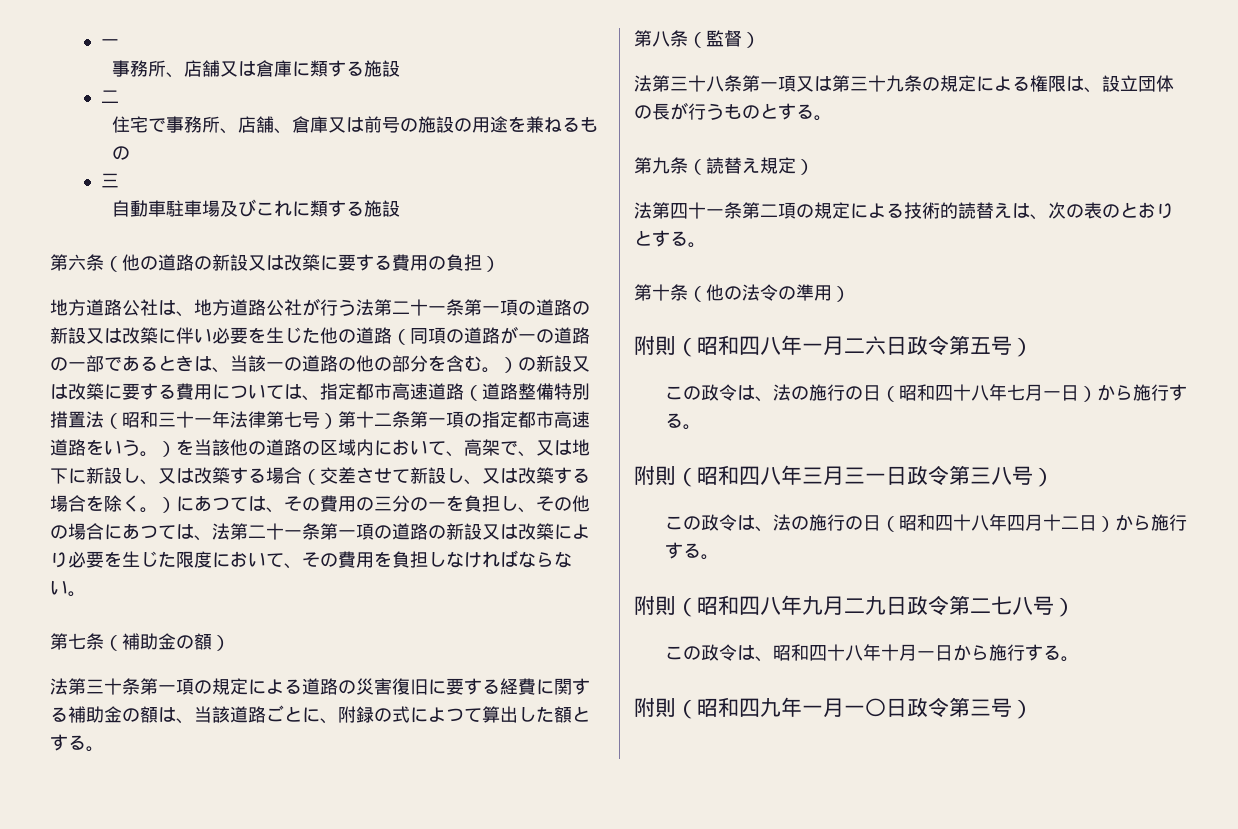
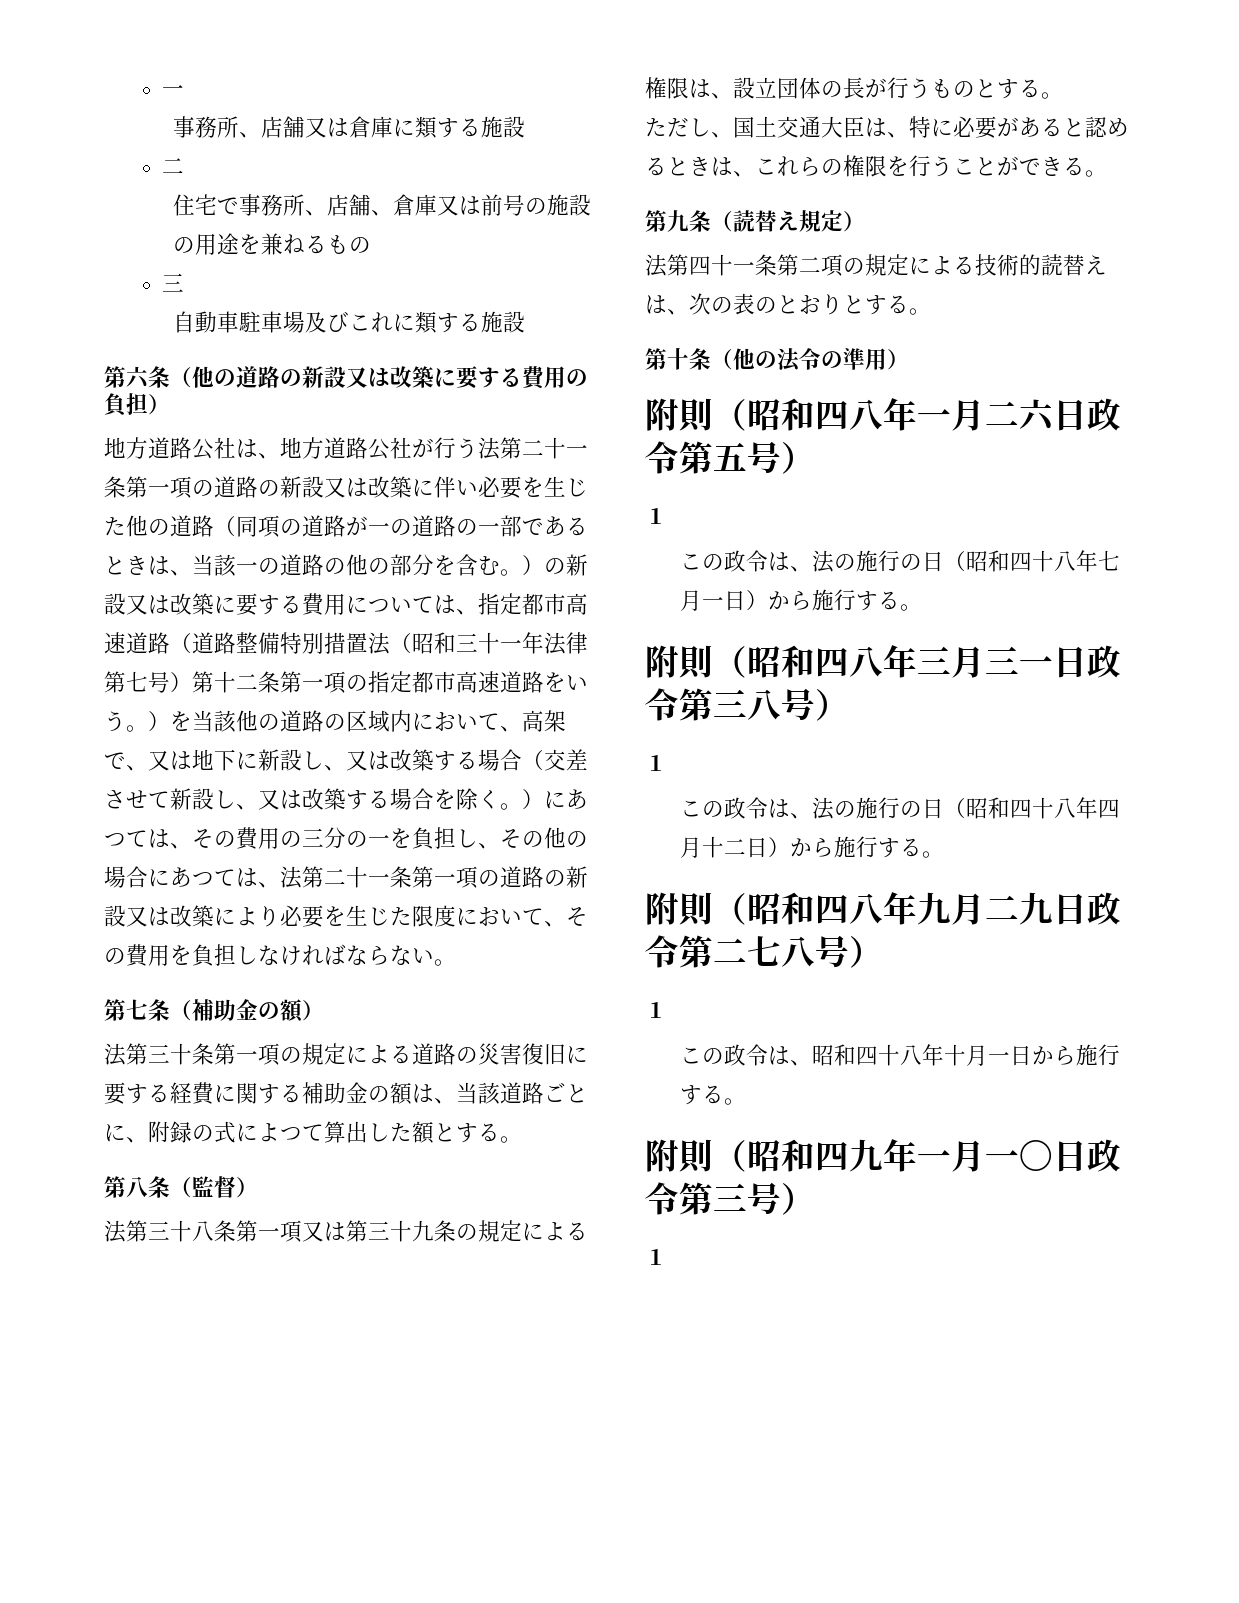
(832, 118) none -> [645,116,1129,139] [645,155,1107,177] // ただし、国土交通大臣は、特に必要があると認めるときは、これらの権限を行うことができる。
(1033, 347) none -> [645,508,667,524] // １
(1054, 477) none -> [645,755,667,771] // １
(1075, 607) none -> [645,1002,667,1018] // １
(1033, 709) none -> [645,1249,667,1265] // １

